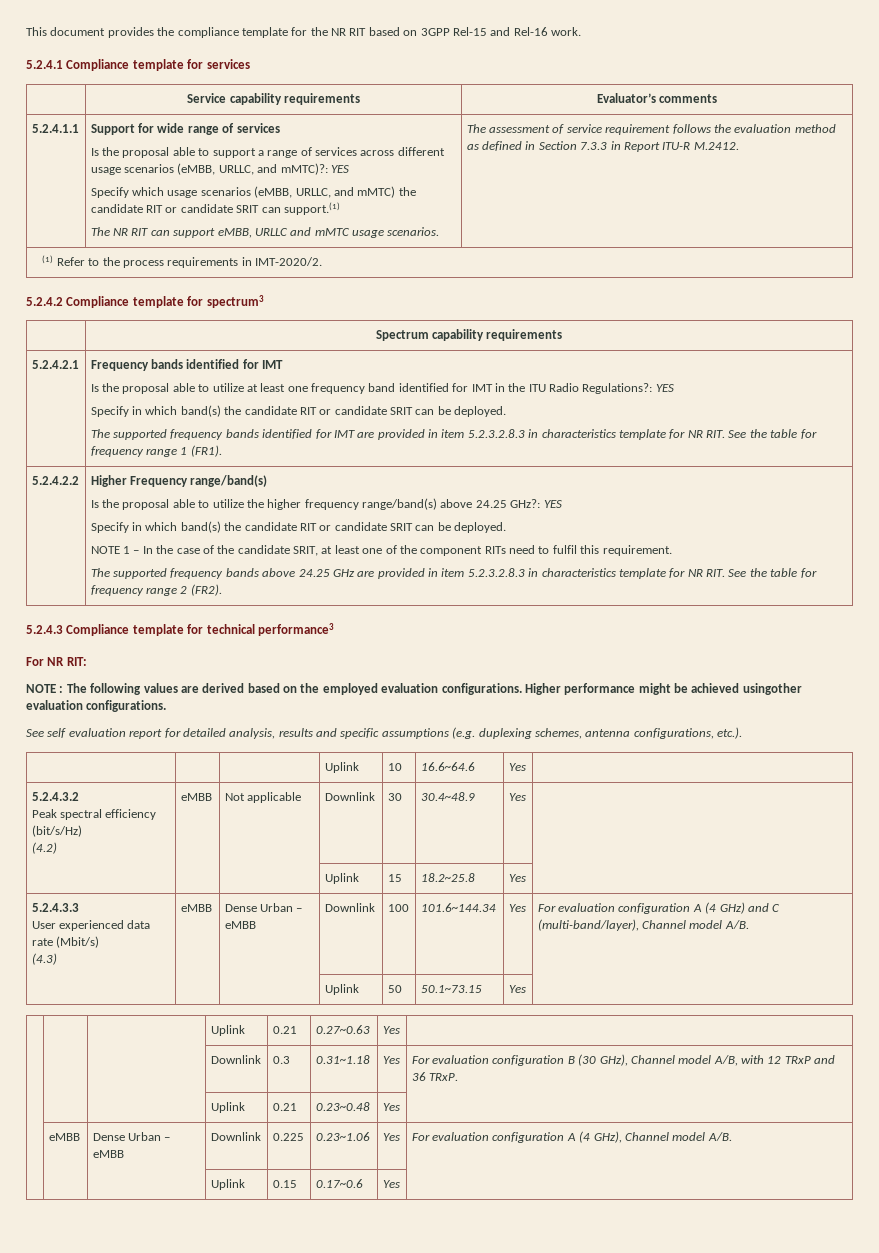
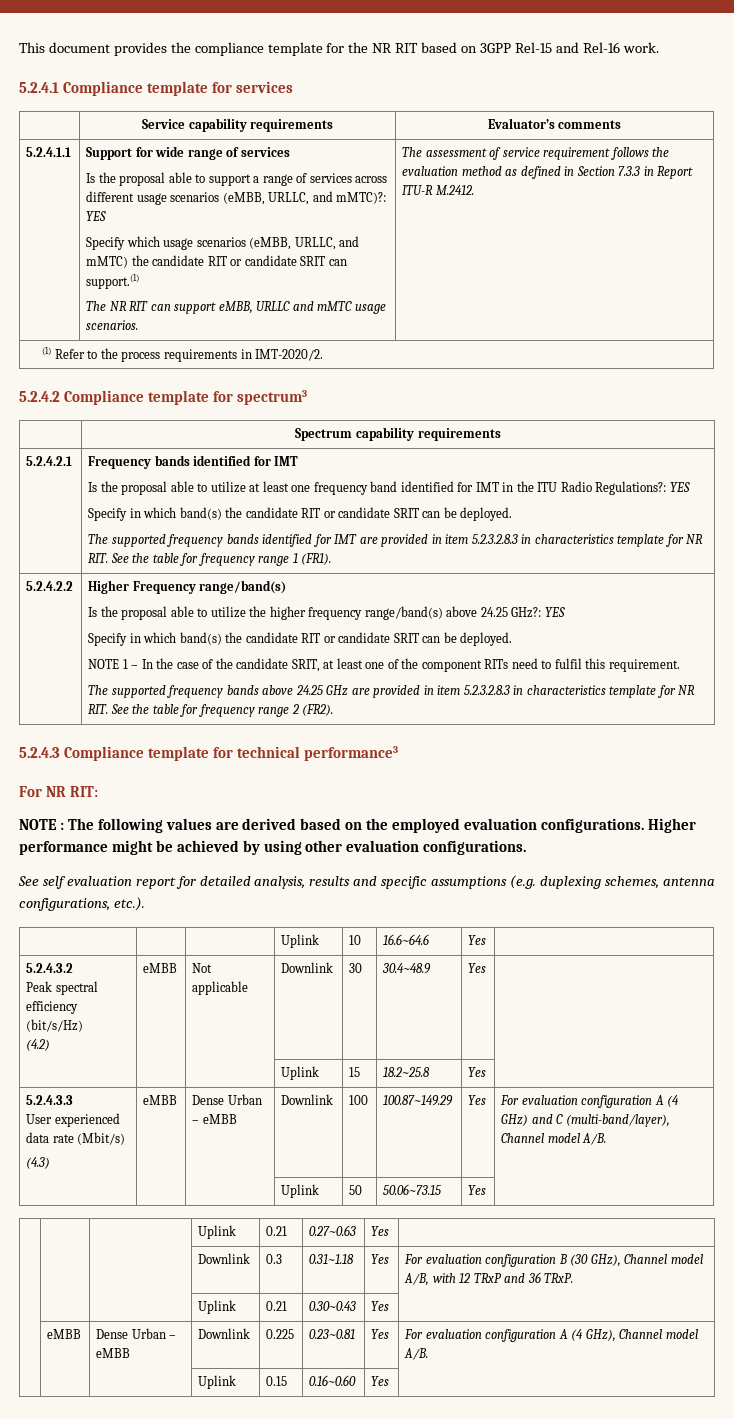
[742,683,802,695] usingother -> [242,840,343,855] by using other
[420,903,496,912] 101.6~144.34 -> [383,1095,454,1106] 100.87~149.29
[420,985,482,993] 50.1~73.15 -> [383,1184,442,1195] 50.06~73.15
[315,1102,370,1111] 0.23~0.48 -> [309,1301,357,1311] 0.30~0.43
[315,1132,370,1141] 0.23~1.06 -> [309,1329,356,1339] 0.23~0.81
[315,1179,363,1188] 0.17~0.6 -> [309,1375,357,1386] 0.16~0.60

